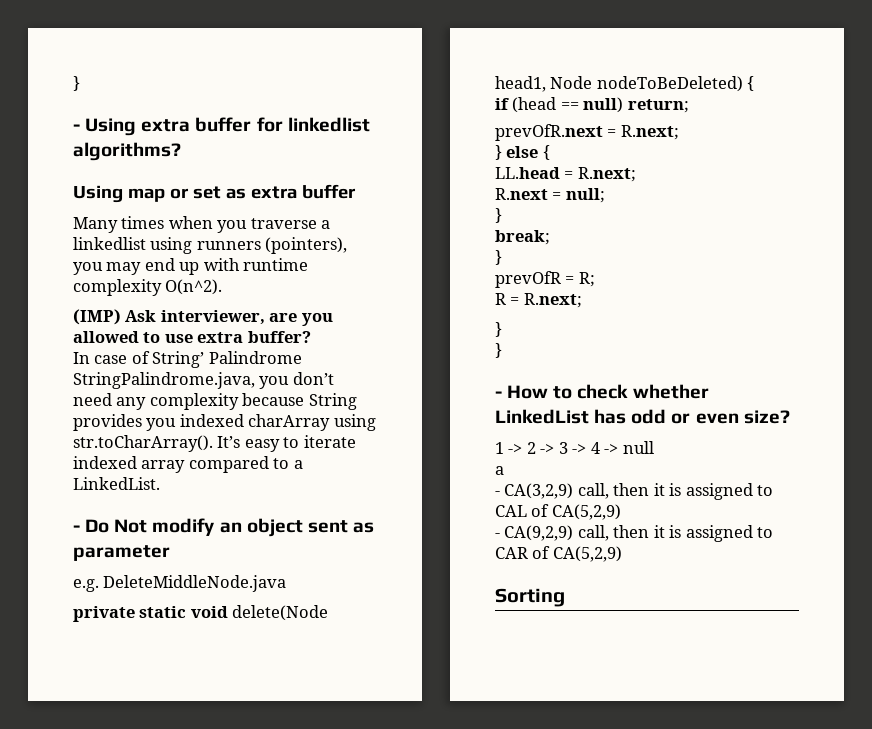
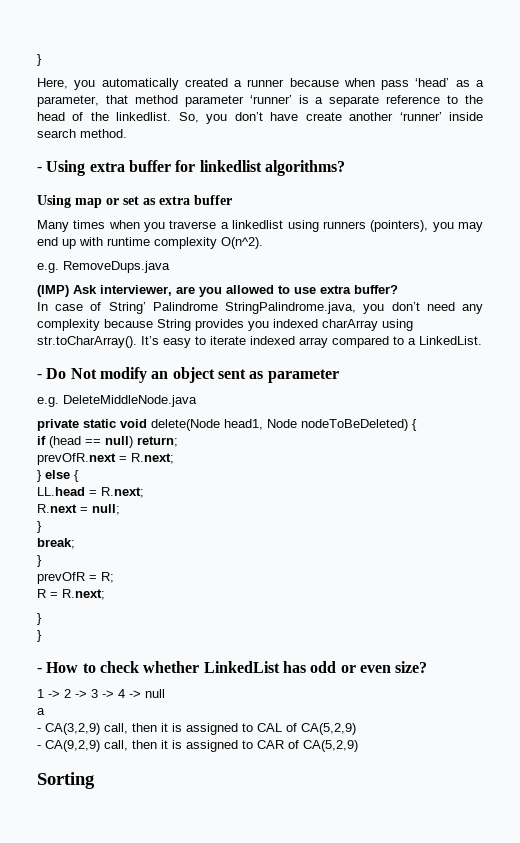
[73,76,80,91] } -> [37,54,42,66] [37,78,484,90] [37,95,483,107] [37,112,483,124] [37,129,127,138] } // Here, you automatically created a runner because when pass ‘head’ as a parameter, that method parameter ‘runner’ is a separate reference to the head of the linkedlist. So, you don’t have create another ‘runner’ inside search method.
(223, 287) none -> [37,261,170,273] // e.g. RemoveDups.java

